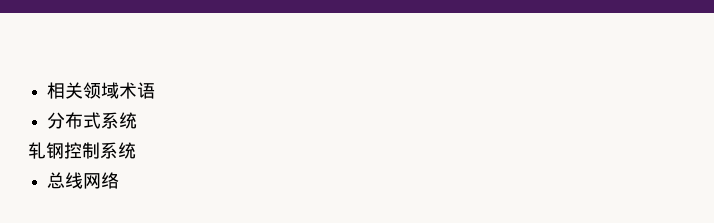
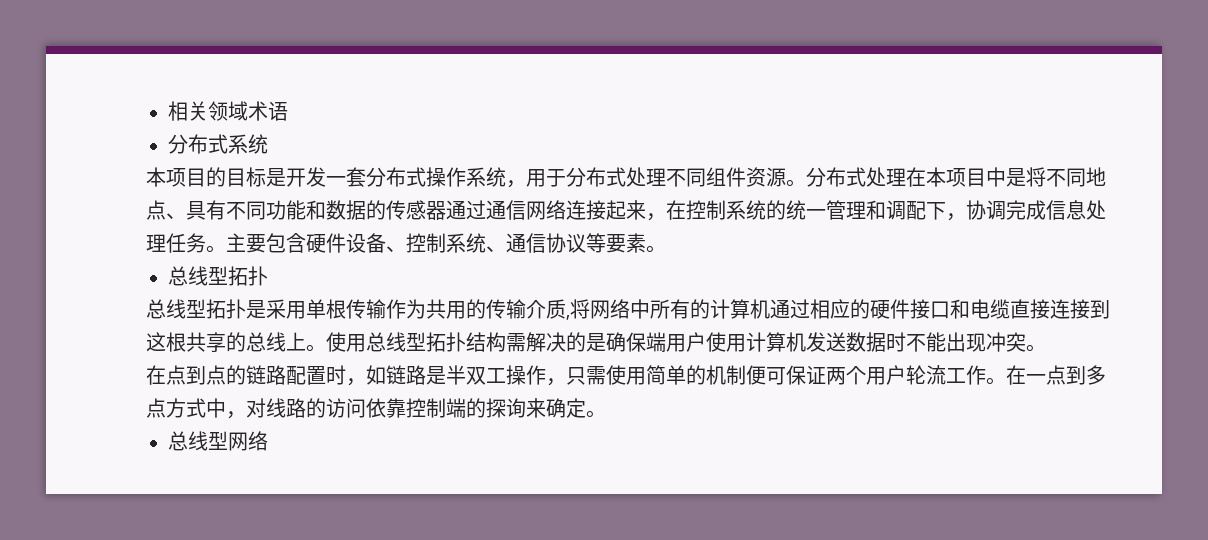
[28,142,136,159] [47,172,84,189] 轧钢控制系统 // 总线 -> [146,167,1106,188] [146,200,1106,221] [146,233,666,253] [168,266,268,286] [146,299,1110,320] [146,332,1046,353] [146,365,1106,386] [146,398,606,419] [168,431,228,451] 本项目的目标是开发一套分布式操作系统，用于分布式处理不同组件资源。分布式处理在本项目中是将不同地点、具有不同功能和数据的传感器通过通信网络连接起来，在控制系统的统一管理和调配下，协调完成信息处理任务。主要包含硬件设备、控制系统、通信协议等要素。 // 总线型拓扑 // 总线型拓扑是采用单根传输作为共用的传输介质,将网络中所有的计算机通过相应的硬件接口和电缆直接连接到这根共享的总线上。使用总线型拓扑结构需解决的是确保端用户使用计算机发送数据时不能出现冲突。 // 在点到点的链路配置时，如链路是半双工操作，只需使用简单的机制便可保证两个用户轮流工作。在一点到多点方式中，对线路的访问依靠控制端的探询来确定。 // 总线型

